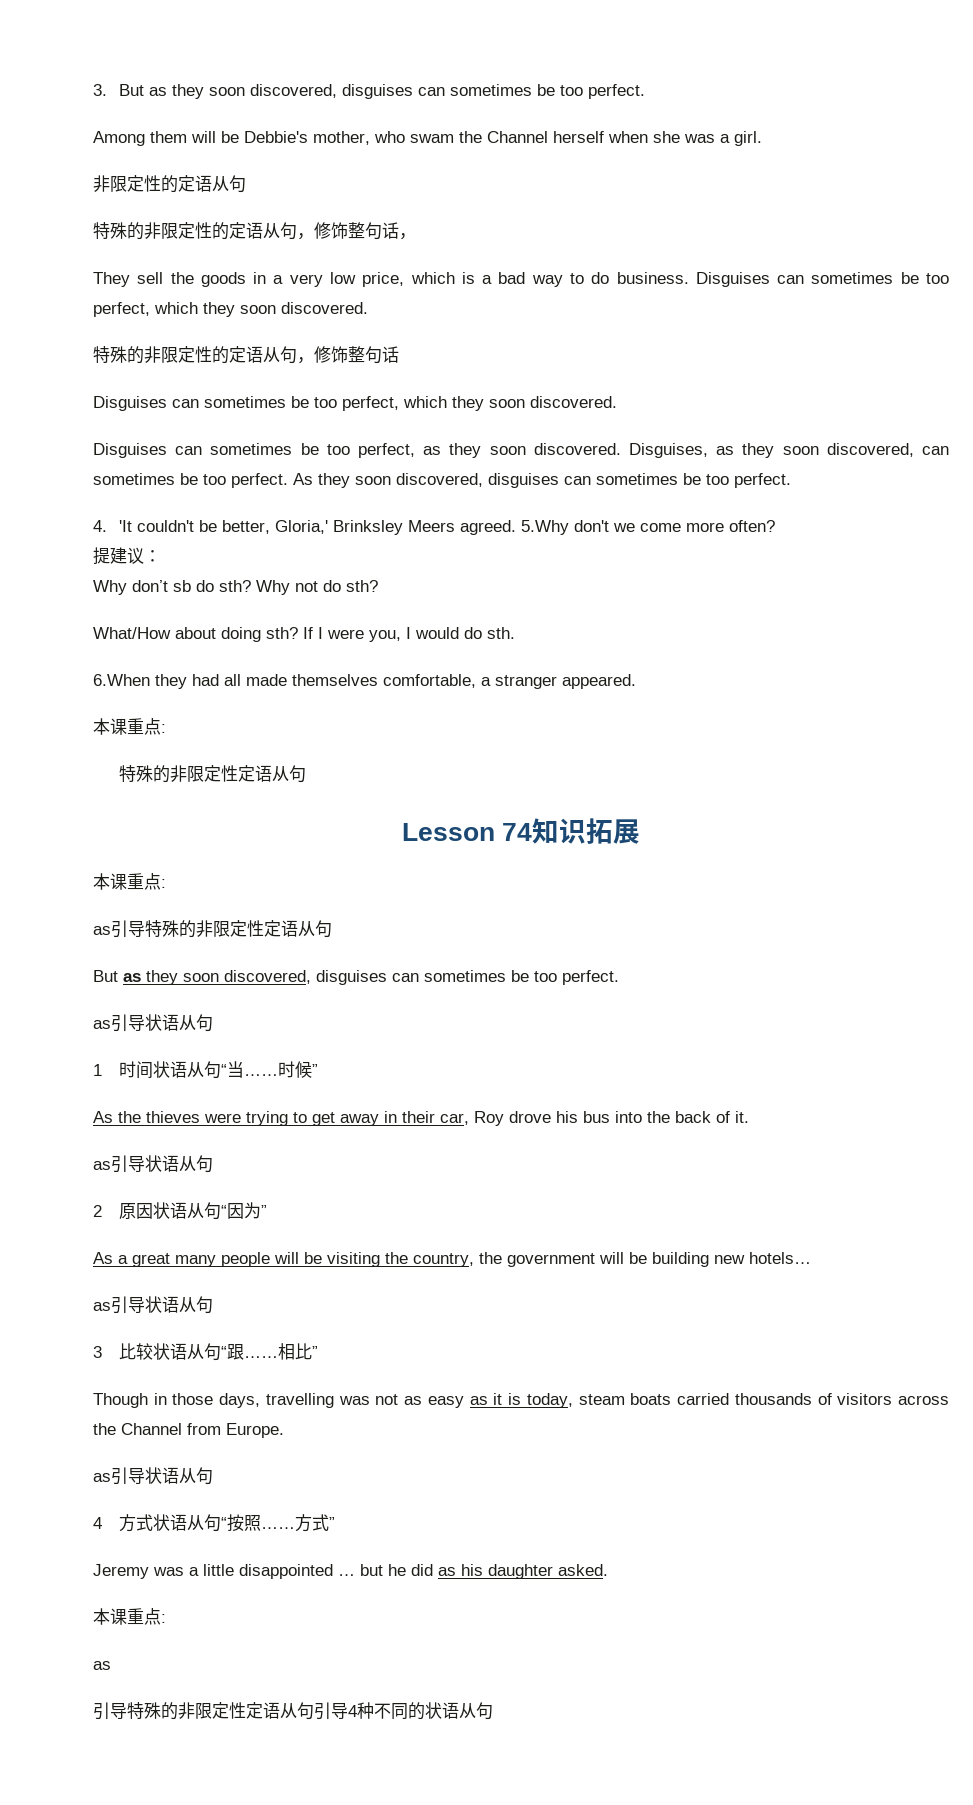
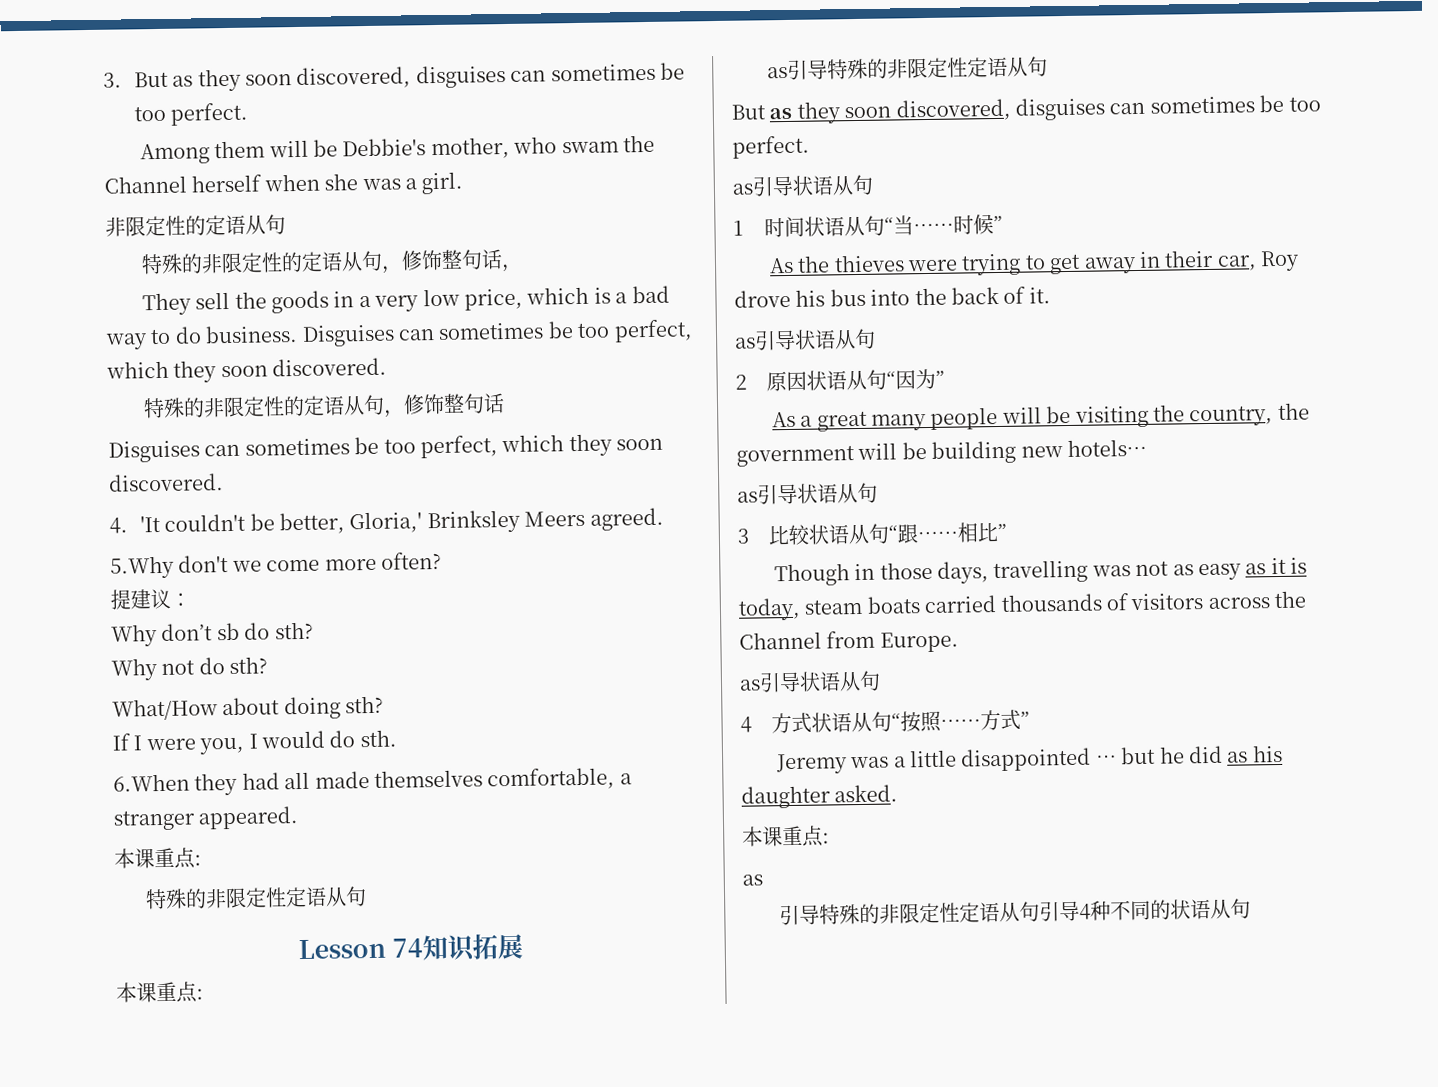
[93,443,950,458] [93,473,791,488] // Disguises can sometimes be too perfect, as they soon discovered. Disguises, as they soon discovered, can sometimes be too perfect. As they soon discovered, disguises can sometimes be too perfect. -> (224, 482) none
(517, 527) none -> (664, 519) //
(251, 586) none -> (314, 630) //
(298, 633) none -> (385, 704) //

